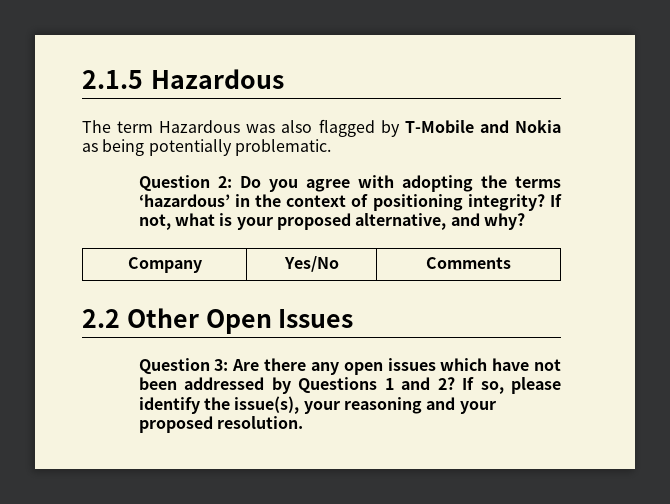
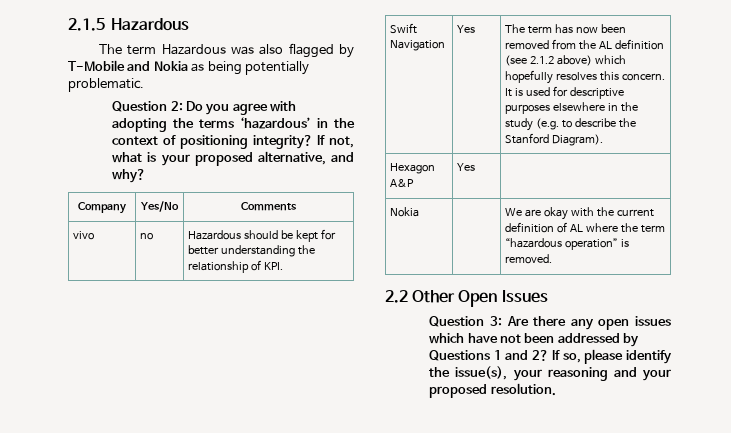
(511, 263) none -> [73,231,95,240] [140,233,154,240] [188,229,337,242] [188,245,316,257] [188,260,284,273] [390,23,418,34] [390,40,446,51] [457,25,476,33] [505,24,627,34] [505,39,665,50] [505,55,627,66] [505,70,666,84] [505,86,625,99] [505,102,639,114] [505,118,637,131] [505,133,604,146] [390,163,436,174] [390,179,415,187] [457,163,476,171] [390,207,420,217] [505,207,655,220] [505,222,666,233] [505,238,630,250] [505,254,553,264] // vivo | no | Hazardous should be kept for better understanding the relationship of KPI. // Swift Navigation | Yes | The term has now been removed from the AL definition (see 2.1.2 above) which hopefully resolves this concern. It is used for descriptive purposes elsewhere in the study (e.g. to describe the Stanford Diagram). // Hexagon A&P | Yes | // Nokia | | We are okay with the current definition of AL where the term “hazardous operation” is removed.

